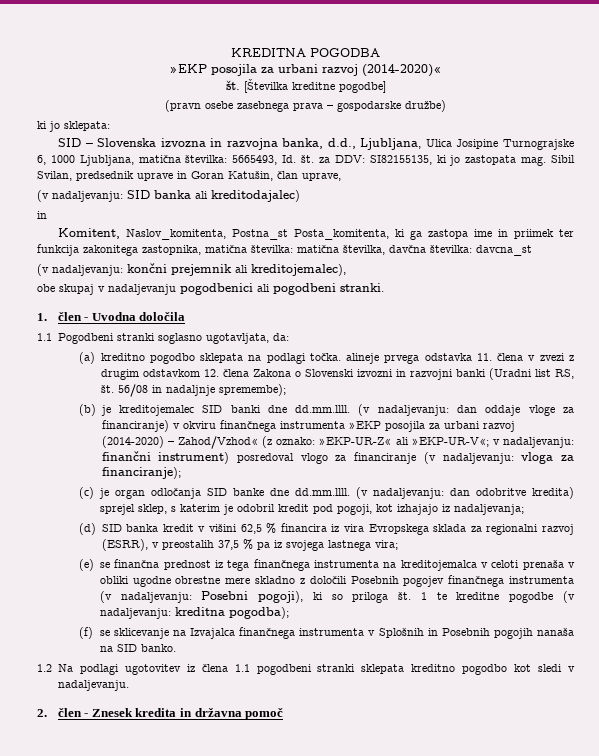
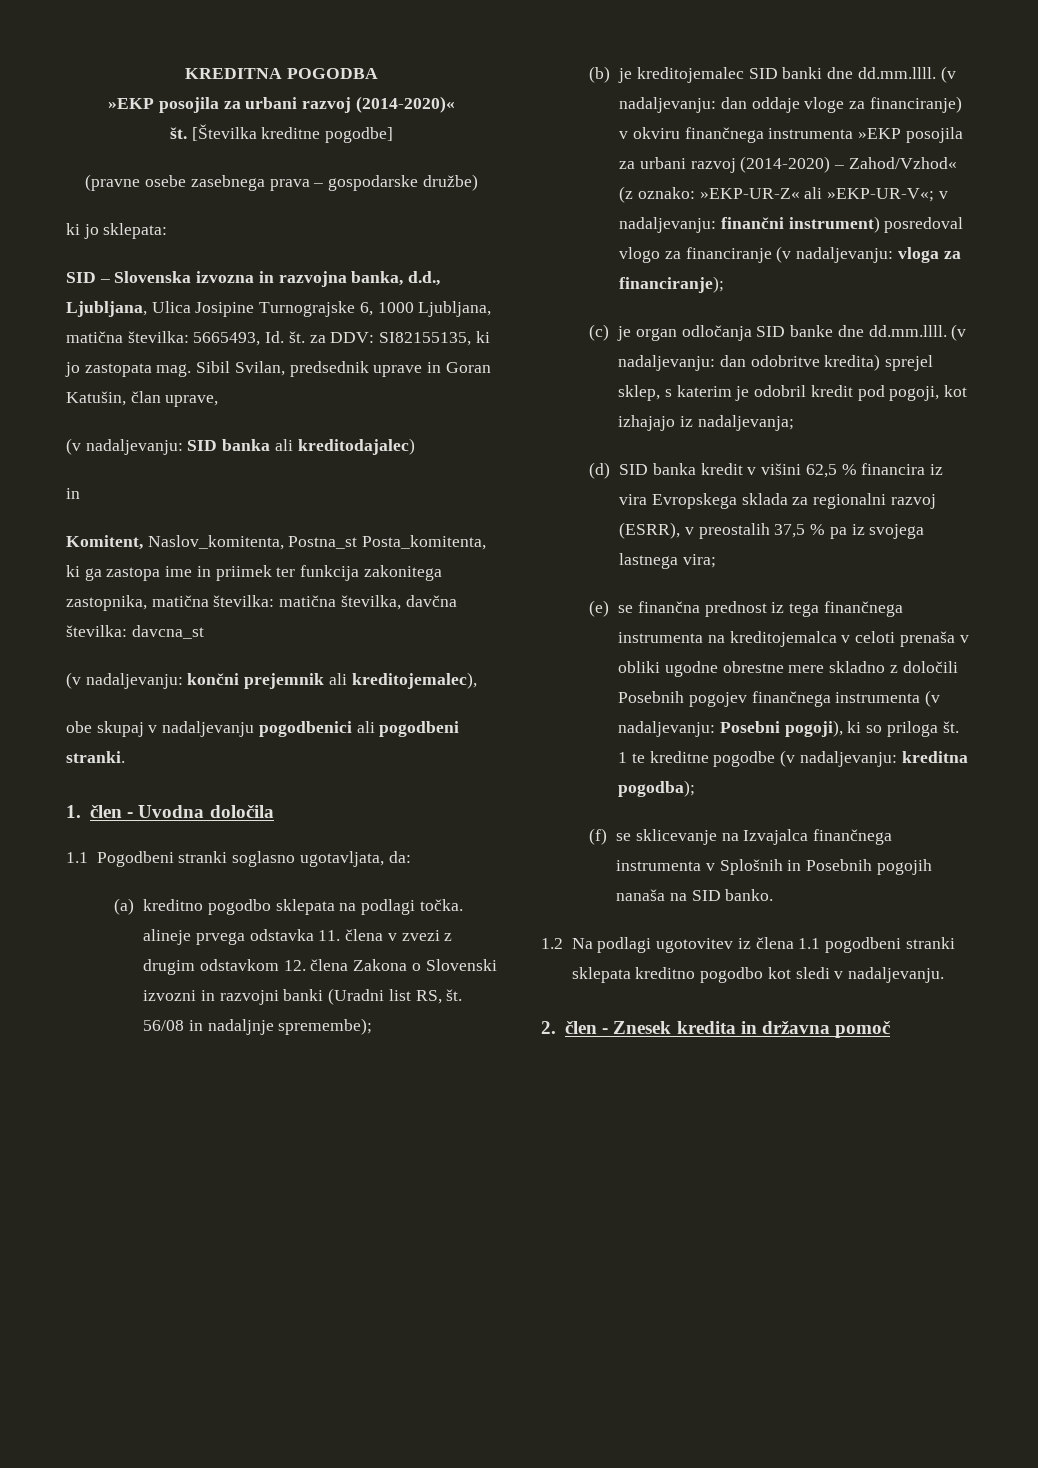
[165,100,201,112] (pravn -> [85,174,141,191] (pravne

